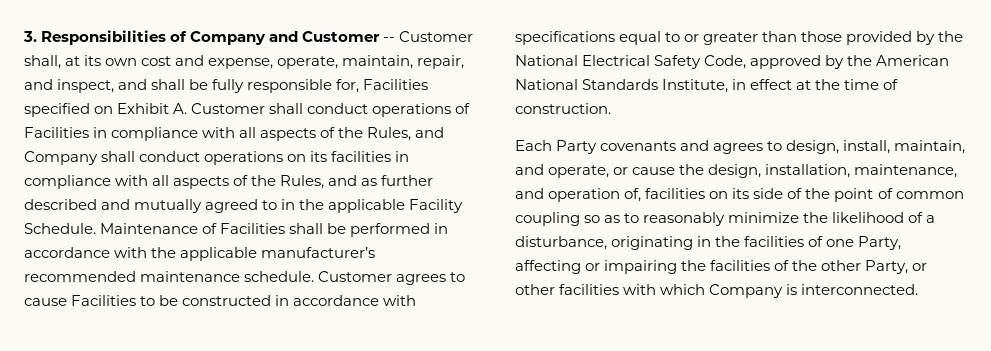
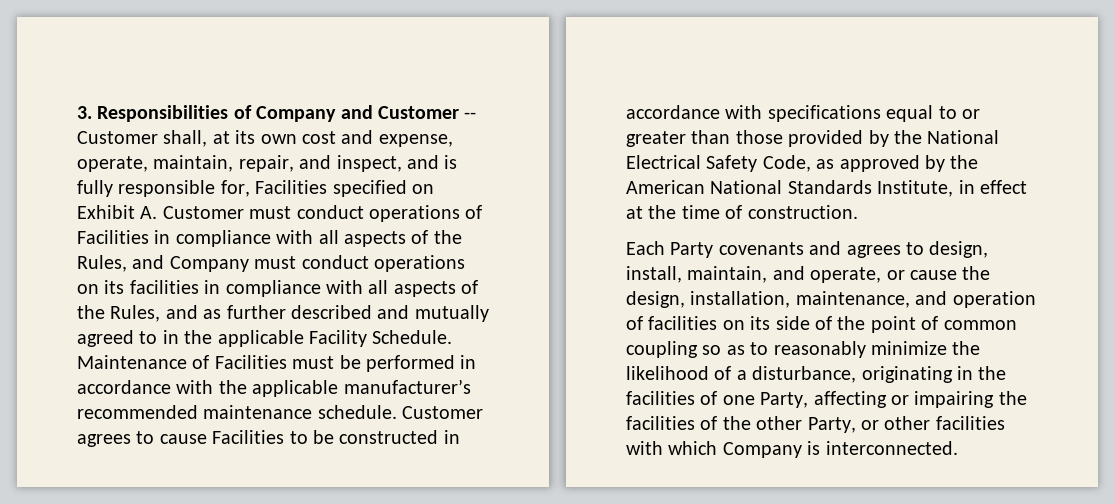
[151,79,209,90] shall be -> [444,155,458,169] is
[269,103,304,114] shall -> [249,206,292,219] must
[101,151,136,162] shall -> [254,256,297,269] must
[289,223,324,234] shall -> [292,356,335,369] must
(747, 62) none -> [816,159,835,169] as
[624,188,642,202] of, -> [626,316,643,330] of

